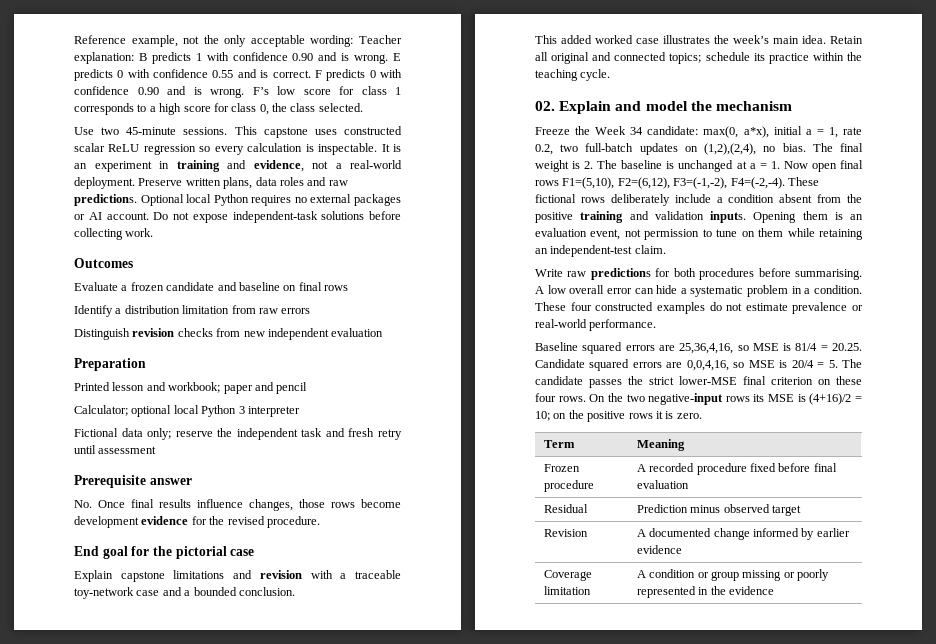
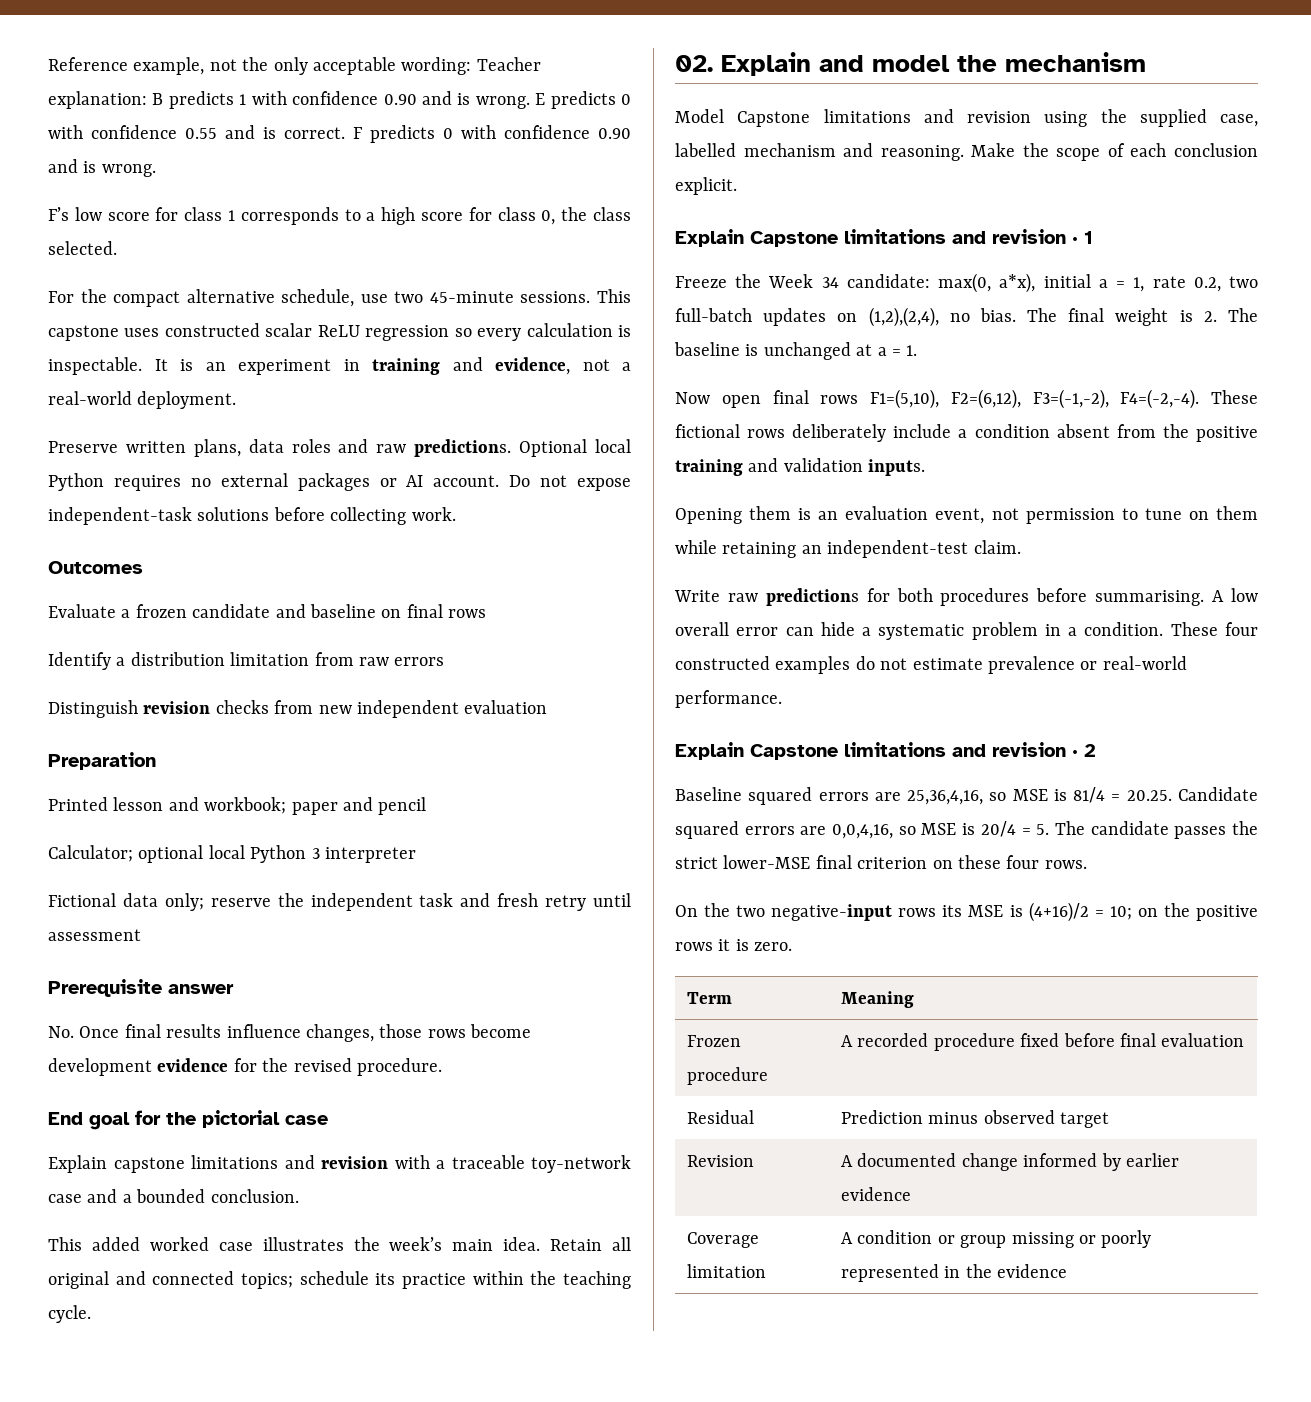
(244, 93) none -> (156, 170) //
[74,127,94,135] Use -> [48,289,388,307] For the compact alternative schedule, use
(135, 183) none -> (237, 400) //
(792, 106) none -> [675,109,1258,127] [675,143,1258,161] [675,177,737,195] [675,229,1093,247] // Model Capstone limitations and revision using the supplied case, labelled mechanism and reasoning. Make the scope of each conclusion explicit. // Explain Capstone limitations and revision · 1
(780, 165) none -> (918, 350) //
(746, 217) none -> (926, 467) //
(657, 325) none -> [675,742,1096,760] // Explain Capstone limitations and revision · 2
(586, 399) none -> (1087, 864) //

